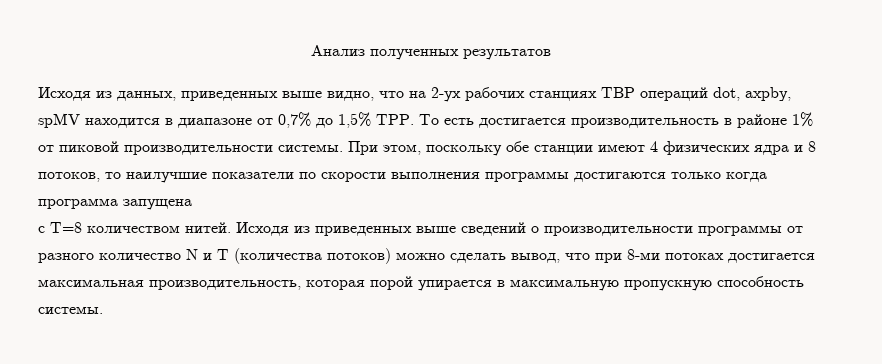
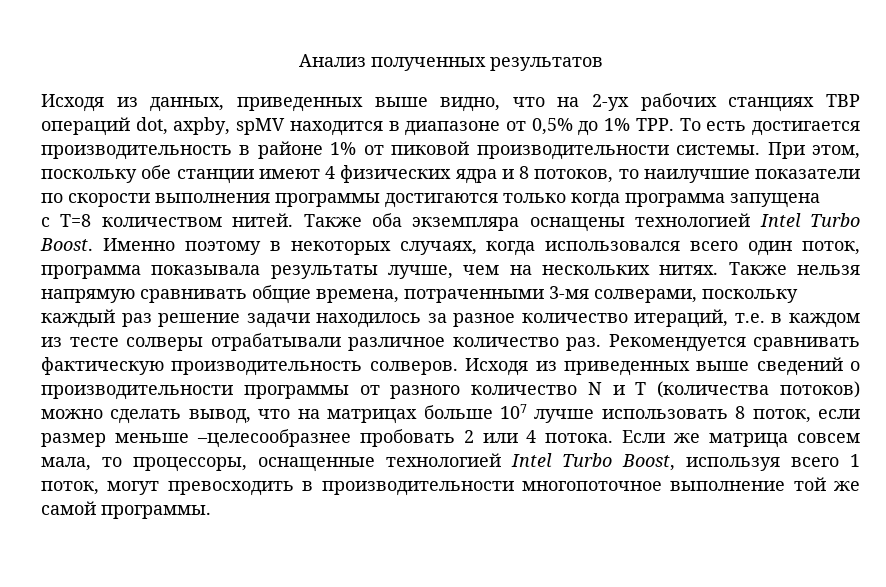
[278,112,371,128] 0,7% до 1,5% -> [531,118,631,136] 0,5% до 1%
(231, 227) none -> [303,213,860,232] [40,238,860,256] [41,262,860,279] [41,285,798,304] [41,309,860,328] [41,333,860,352] [41,357,458,376] Также оба экземпляра оснащены технологией Intel Turbo Boost. Именно поэтому в некоторых случаях, когда использовался всего один поток, программа показывала результаты лучше, чем на нескольких нитях. Также нельзя напрямую сравнивать общие времена, потраченными 3-мя солверами, поскольку каждый раз решение задачи находилось за разное количество итераций, т.е. в каждом из тесте солверы отрабатывали различное количество раз. Рекомендуется сравнивать фактическую производительность солверов.
[595,249,815,263] [38,276,804,291] [38,306,103,314] при 8-ми потоках достигается максимальная производительность, которая порой упирается в максимальную пропускную способность системы. -> [297,404,860,424] [41,429,860,448] [41,453,860,472] [41,477,860,496] [41,501,211,519] на матрицах больше 107 лучше использовать 8 поток, если размер меньше –целесообразнее пробовать 2 или 4 потока. Если же матрица совсем мала, то процессоры, оснащенные технологией Intel Turbo Boost, используя всего 1 поток, могут превосходить в производительности многопоточное выполнение той же самой программы.

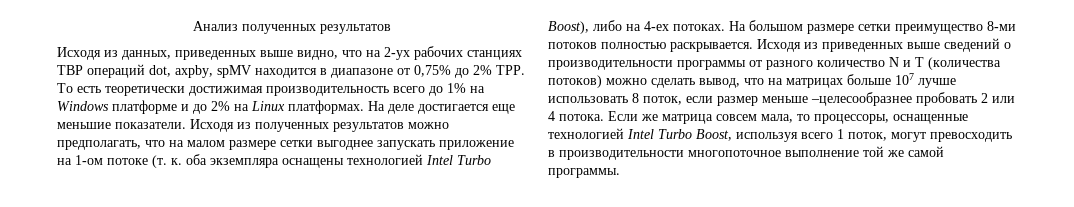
[531,118,860,136] [41,141,861,160] [41,165,860,184] [41,193,820,208] [41,213,362,227] 0,5% до 1% TPP. То есть достигается производительность в районе 1% от пиковой производительности системы. При этом, поскольку обе станции имеют 4 физических ядра и 8 потоков, то наилучшие показатели по скорости выполнения программы достигаются только когда программа запущена // с T=8 количеством нитей. Также -> [414,65,525,78] [57,83,485,96] [57,100,515,114] [57,119,449,132] [57,140,514,150] [57,155,182,168] 0,75% до 2% TPP. То есть теоретически достижимая производительность всего до 1% на Windows платформе и до 2% на Linux платформах. На деле достигается еще меньшие показатели. Исходя из полученных результатов можно предполагать, что на малом размере сетки выгоднее запускать приложение на 1-ом потоке (т. к.
[40,238,860,256] [41,262,860,279] [41,285,798,304] [41,309,860,328] [41,333,860,352] [41,357,458,376] Boost. Именно поэтому в некоторых случаях, когда использовался всего один поток, программа показывала результаты лучше, чем на нескольких нитях. Также нельзя напрямую сравнивать общие времена, потраченными 3-мя солверами, поскольку каждый раз решение задачи находилось за разное количество итераций, т.е. в каждом из тесте солверы отрабатывали различное количество раз. Рекомендуется сравнивать фактическую производительность солверов. -> [548,20,1016,34] [548,42,753,52] Boost), либо на 4-ех потоках. На большом размере сетки преимущество 8-ми потоков полностью раскрывается.

